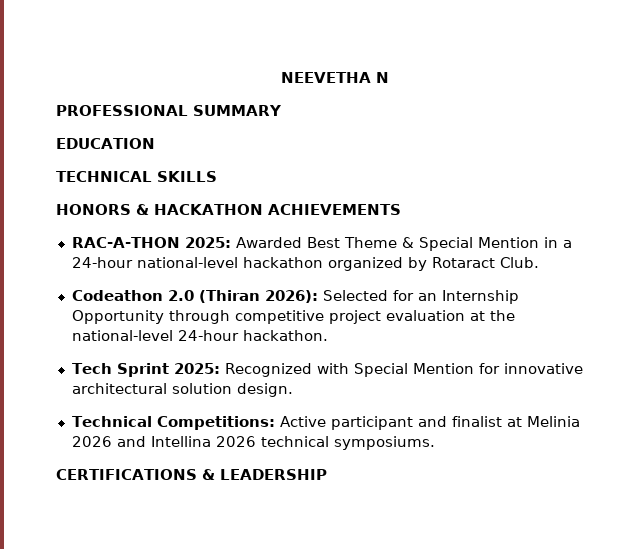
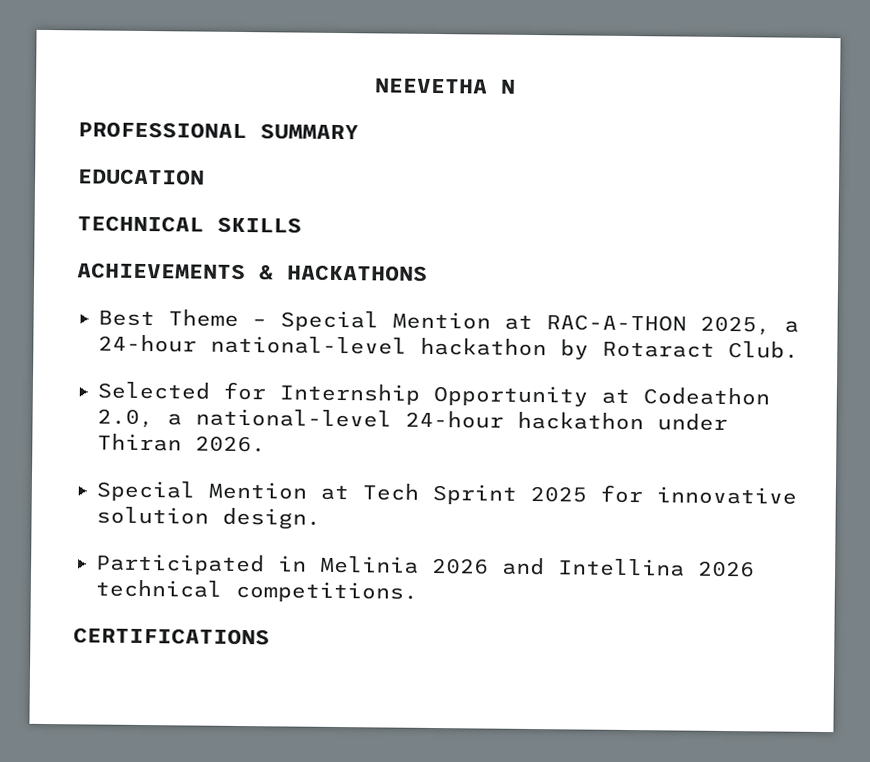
[56,204,401,215] [71,237,302,248] HONORS & HACKATHON ACHIEVEMENTS // RAC-A-THON 2025: Awarded -> [77,262,428,282] ACHIEVEMENTS & HACKATHONS //
[401,237,558,251] & Special Mention in -> [252,310,771,336] – Special Mention at RAC-A-THON 2025,
[327,257,403,271] organized -> (547, 347) none
[71,290,318,303] Codeathon 2.0 (Thiran 2026): -> (799, 350) none
[417,293,437,301] an -> (266, 391) none
[168,310,515,324] [71,330,328,341] [71,363,474,377] through competitive project evaluation at the national-level 24-hour hackathon. // Tech Sprint 2025: Recognized with Special Mention -> [601,387,770,406] [97,408,728,432] [97,433,266,453] [96,480,587,505] at Codeathon 2.0, a national-level 24-hour hackathon under Thiran 2026. // Special Mention at Tech Sprint 2025
[71,383,167,394] architectural -> (797, 495) none
[71,416,522,430] Technical Competitions: Active participant and finalist at -> [95,553,307,576] Participated in
[333,436,435,450] symposiums. -> [235,580,418,603] competitions.
[201,469,327,480] & LEADERSHIP -> (270, 636) none

